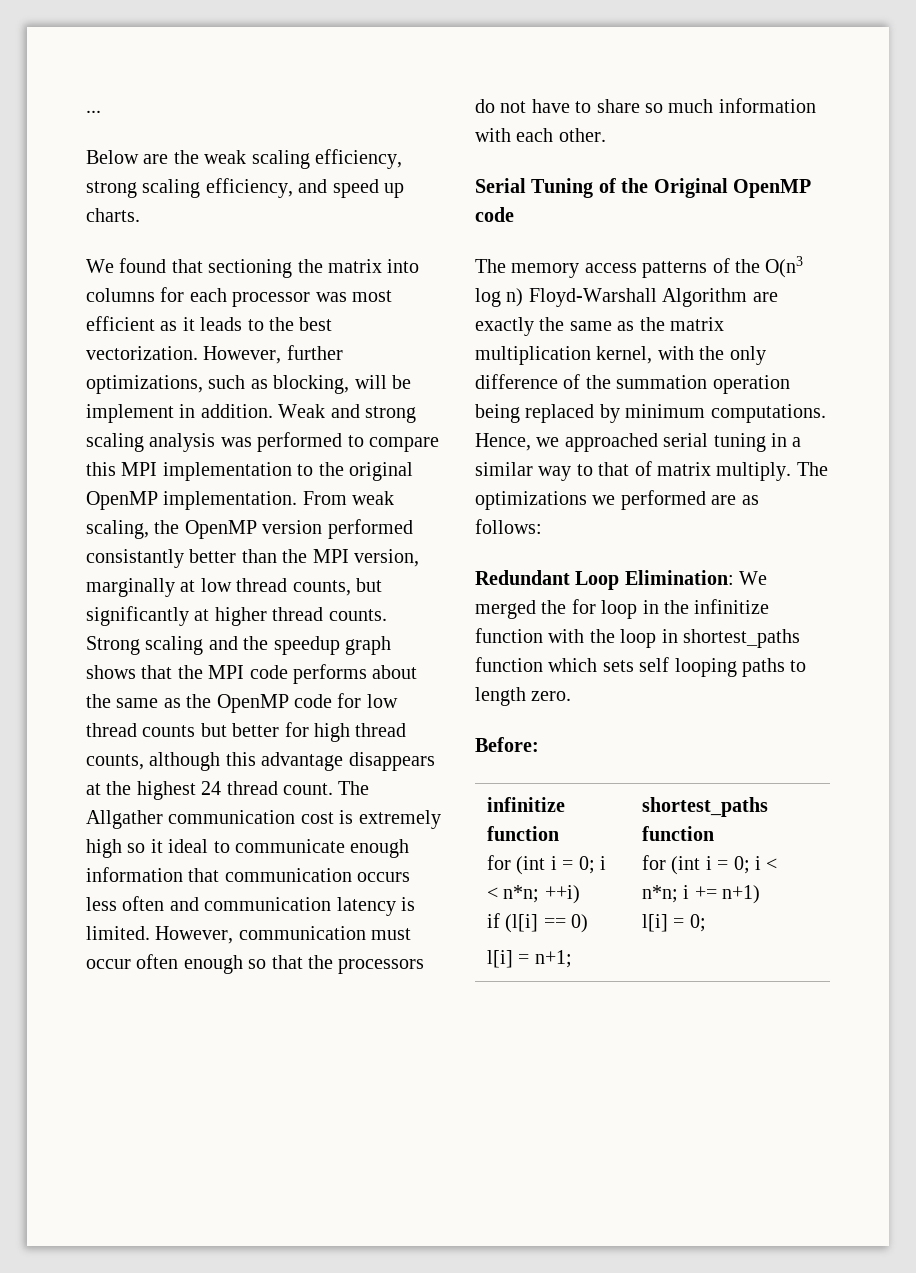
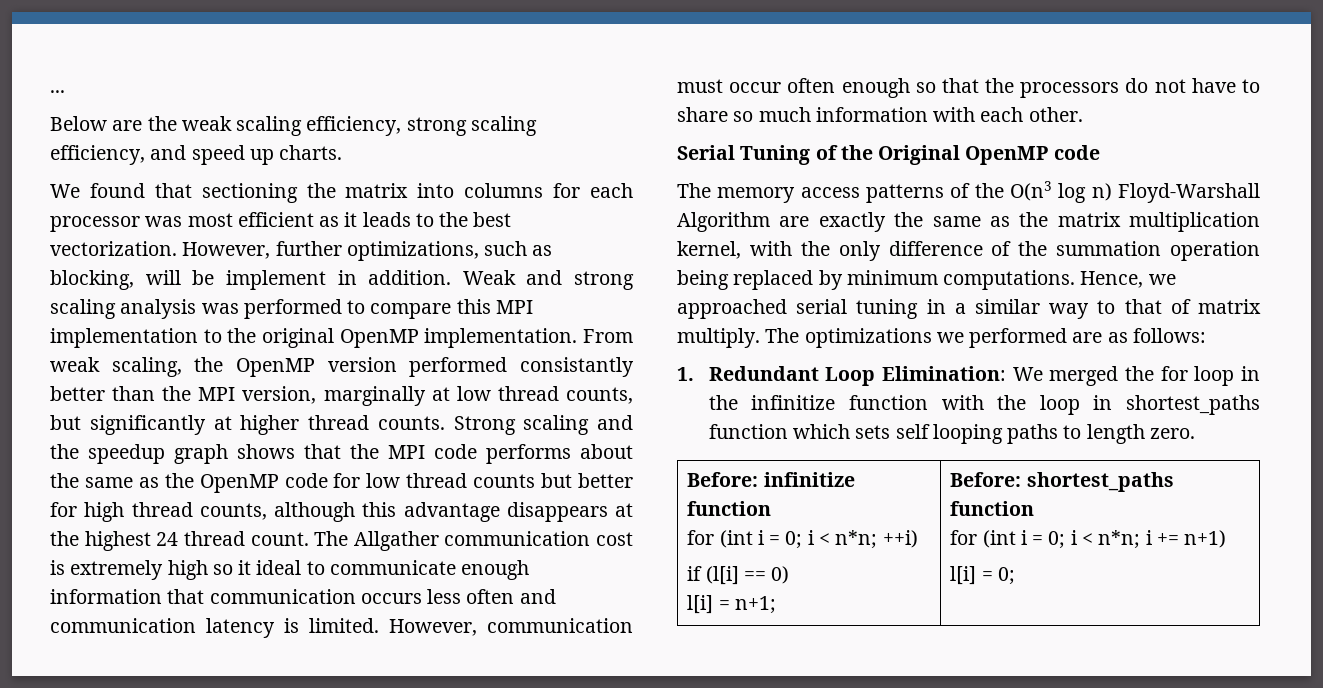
(542, 526) none -> [677,367,694,381] 1.
[475,737,539,752] // Before: // -> [687,472,759,487] // Before:
(572, 959) none -> [950,472,1022,487] Before:

